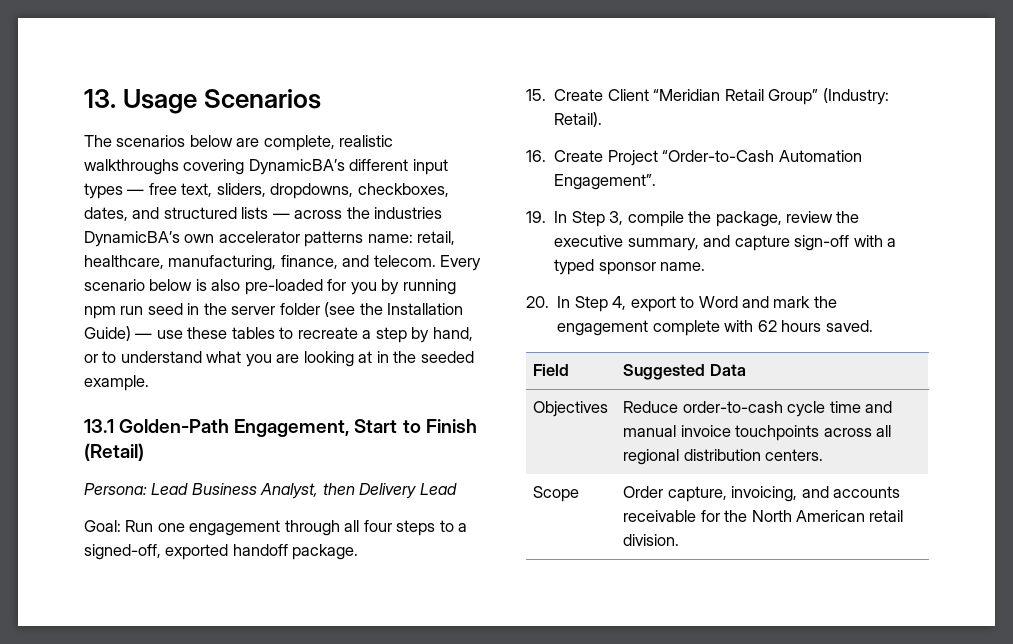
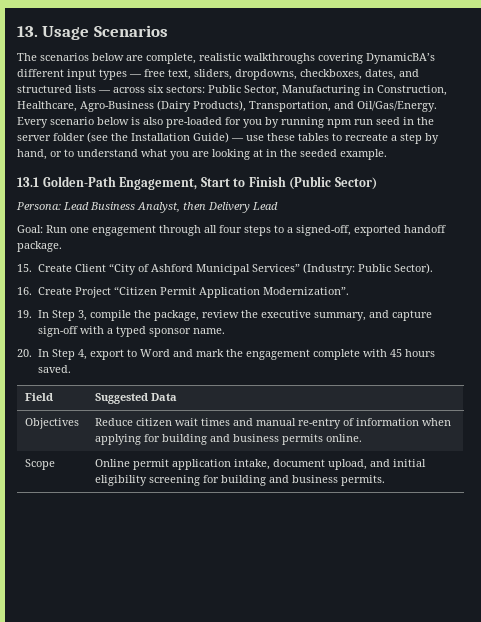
[346,207,443,219] [84,231,456,247] [84,255,436,271] the industries DynamicBA’s own accelerator patterns name: retail, healthcare, manufacturing, finance, and telecom. -> [148,85,447,96] [17,100,437,112] six sectors: Public Sector, Manufacturing in Construction, Healthcare, Agro-Business (Dairy Products), Transportation, and Oil/Gas/Energy.
[84,443,144,461] (Retail) -> [289,176,377,190] (Public Sector)
[653,88,889,105] [554,112,603,127] “Meridian Retail Group” (Industry: Retail). -> [108,263,433,275] “City of Ashford Municipal Services” (Industry: Public Sector).
[662,150,862,162] [554,174,657,190] “Order-to-Cash Automation Engagement”. -> [113,286,349,298] “Citizen Permit Application Modernization”.
[757,320,777,332] 62 -> [389,349,402,357] 45
[682,401,892,417] [623,425,891,441] [623,449,824,465] [533,486,580,502] [623,486,900,502] [623,510,904,522] [623,534,680,546] order-to-cash cycle time and manual invoice touchpoints across all regional distribution centers. // Scope | Order capture, invoicing, and accounts receivable for the North American retail division. -> [135,418,451,429] [94,434,362,445] [24,459,55,470] [94,459,426,470] [94,475,385,486] citizen wait times and manual re-entry of information when applying for building and business permits online. // Scope | Online permit application intake, document upload, and initial eligibility screening for building and business permits.

